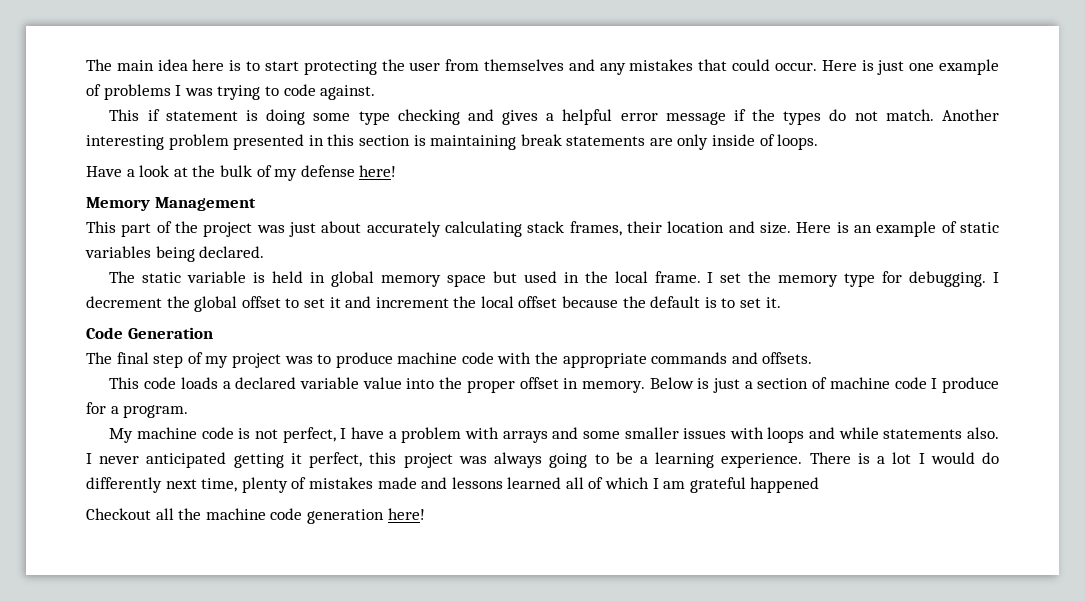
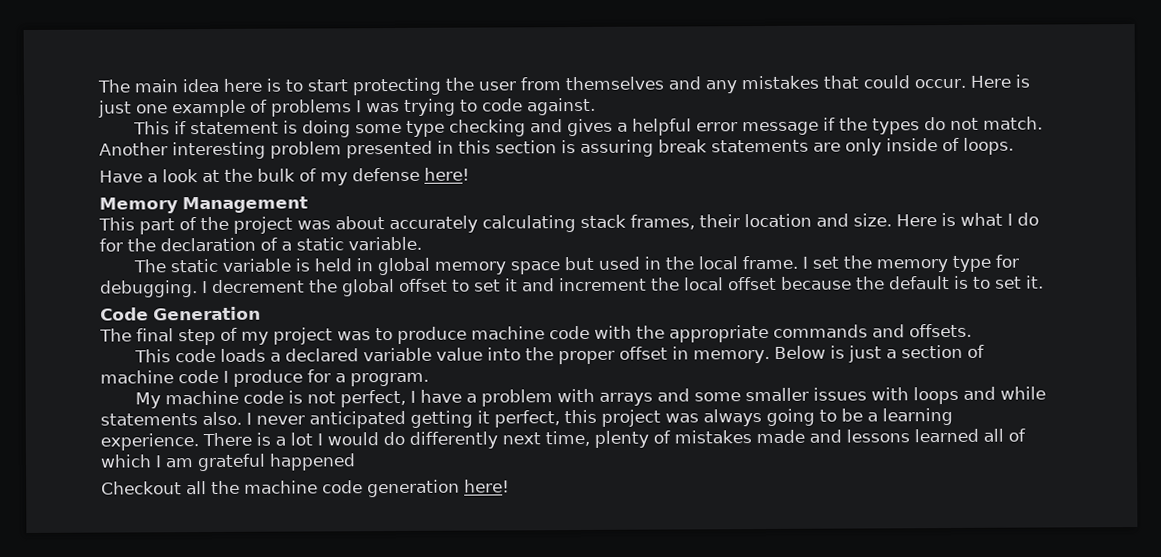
[430,135,517,150] maintaining -> [580,139,654,157] assuring
[288,222,316,237] just -> (331, 225) none
[854,221,1000,237] [85,246,265,262] an example of static variables being declared. -> [960,212,1039,226] [99,236,422,252] what I do for the declaration of a static variable.

